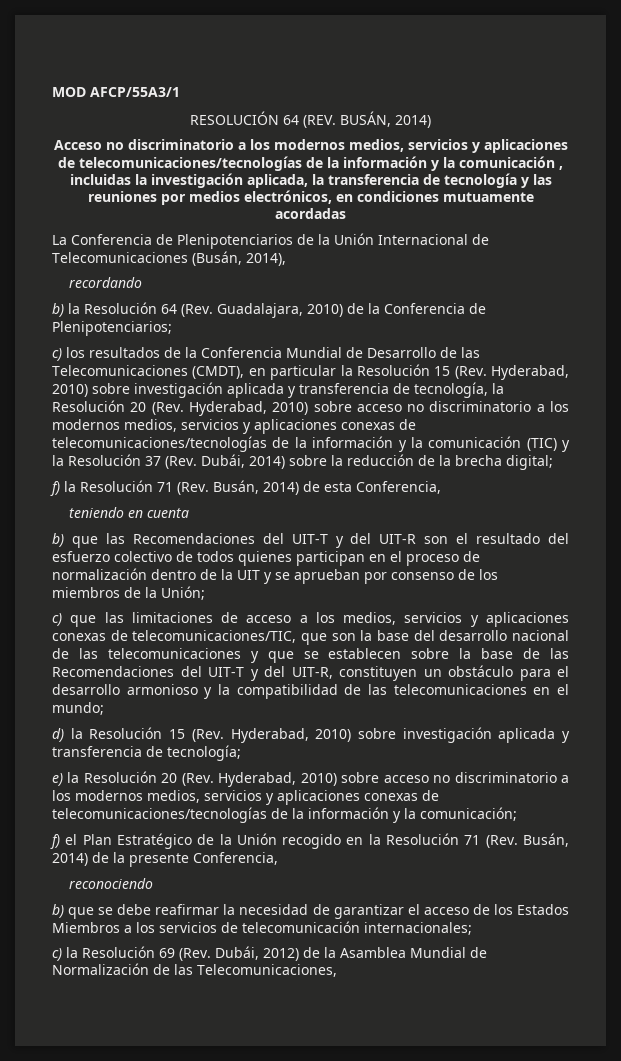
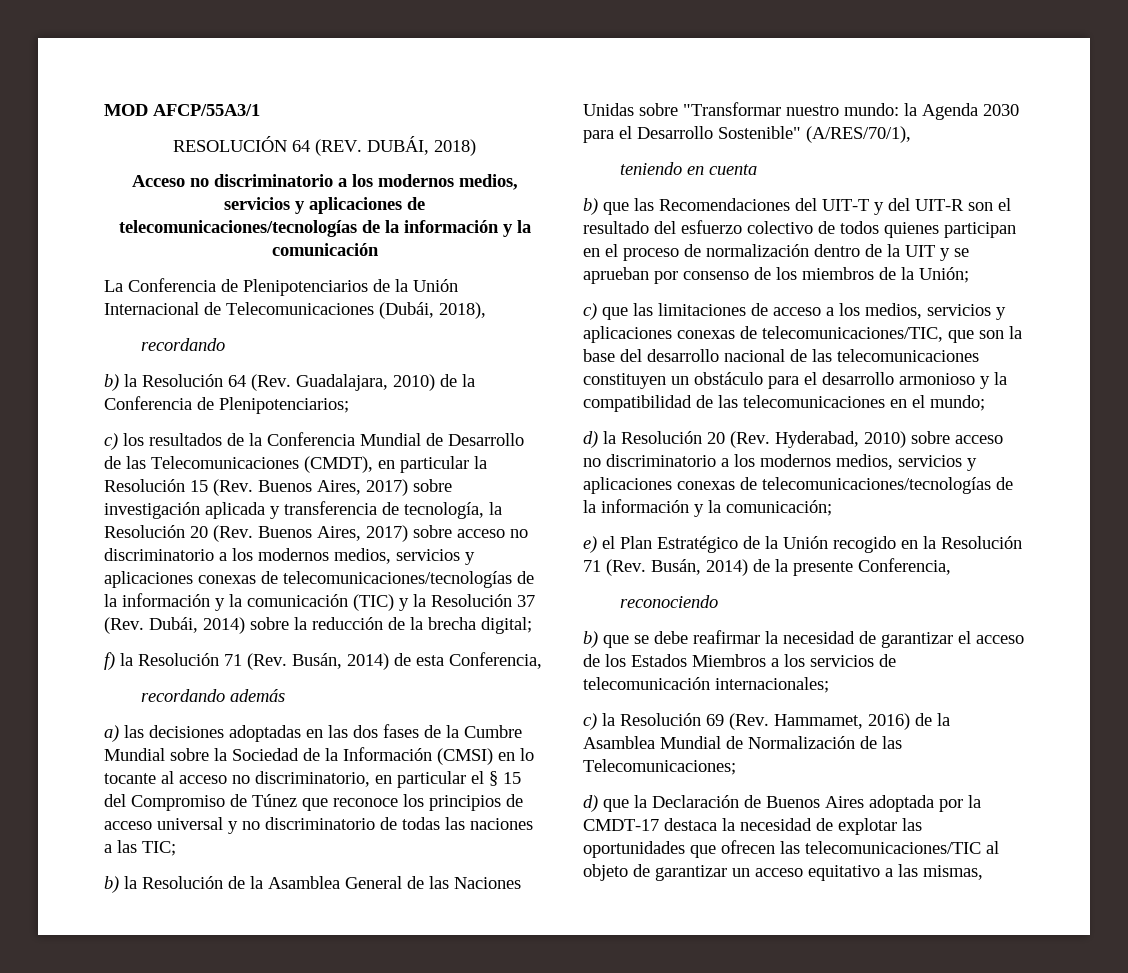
[340,111,431,128] BUSÁN, 2014) -> [367,136,476,156] DUBÁI, 2018)
[559,166,563,170] [69,173,552,188] [87,190,534,205] [275,208,346,219] , incluidas la investigación aplicada, la transferencia de tecnología y las reuniones por medios electrónicos, en condiciones mutuamente acordadas -> (379, 249) none
[192,251,286,266] (Busán, 2014), -> [379,302,486,319] (Dubái, 2018),
[491,365,569,380] [52,384,88,397] Hyderabad, 2010) -> [258,479,408,496] Buenos Aires, 2017)
[188,401,309,416] Hyderabad, 2010) -> [258,525,408,542] Buenos Aires, 2017)
(441, 487) none -> [140,689,285,702] [104,724,522,742] [104,747,534,765] [104,771,521,788] [104,794,523,811] [104,817,533,834] [104,840,176,856] [104,876,521,893] [583,102,1019,120] [583,126,911,143] // recordando además // a) las decisiones adoptadas en las dos fases de la Cumbre Mundial sobre la Sociedad de la Información (CMSI) en lo tocante al acceso no discriminatorio, en particular el § 15 del Compromiso de Túnez que reconoce los principios de acceso universal y no discriminatorio de todas las naciones a las TIC; // b) la Resolución de la Asamblea General de las Naciones Unidas sobre "Transformar nuestro mundo: la Agenda 2030 para el Desarrollo Sostenible" (A/RES/70/1),
[250,648,570,663] [52,666,333,681] y que se establecen sobre la base de las Recomendaciones del UIT-T y del UIT-R, -> (979, 355) none
[169,727,570,743] [52,745,241,761] [52,771,157,786] 15 (Rev. Hyderabad, 2010) sobre investigación aplicada y transferencia de tecnología; // e) la Resolución -> (702, 437) none
[50,834,60,849] f) -> [583,536,597,553] e)
[215,946,299,961] Dubái, 2012) -> [774,713,910,730] Hammamet, 2016)
[197,964,337,977] Telecomunicaciones, -> [583,759,736,775] [583,795,981,812] [583,818,922,835] [583,840,999,858] [583,864,983,881] Telecomunicaciones; // d) que la Declaración de Buenos Aires adoptada por la CMDT-17 destaca la necesidad de explotar las oportunidades que ofrecen las telecomunicaciones/TIC al objeto de garantizar un acceso equitativo a las mismas,

